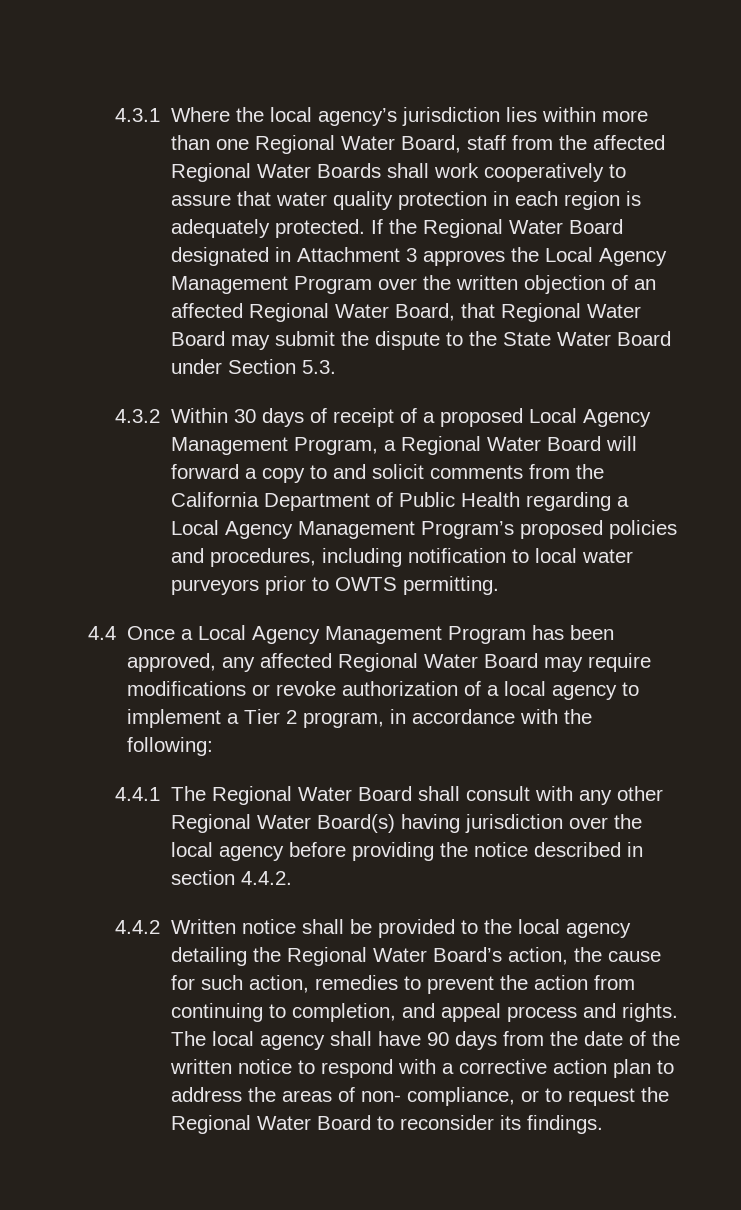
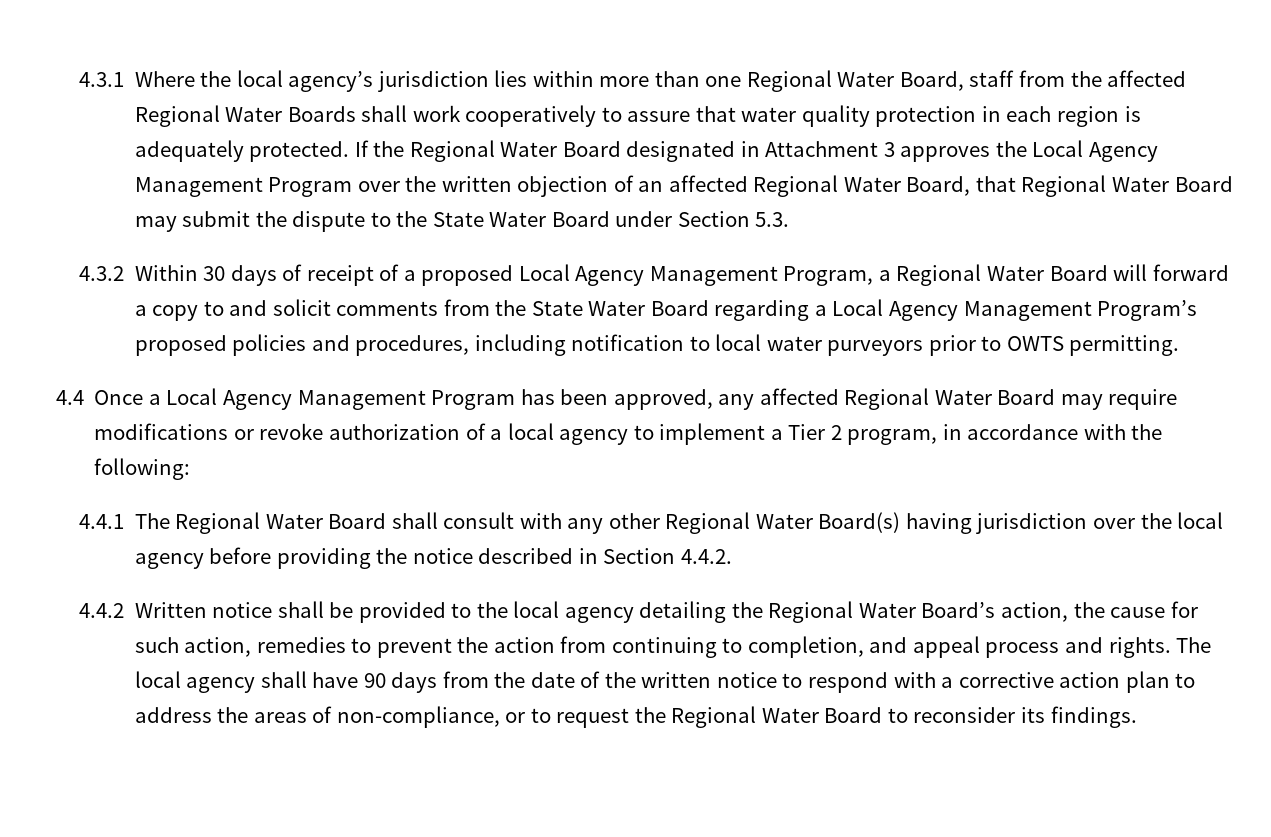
[170,492,520,511] California Department of Public Health -> [531,300,709,316] State Water Board
[170,870,235,885] section -> [603,548,676,564] Section
[360,1087,515,1106] non- compliance, -> [336,706,500,728] non-compliance,

